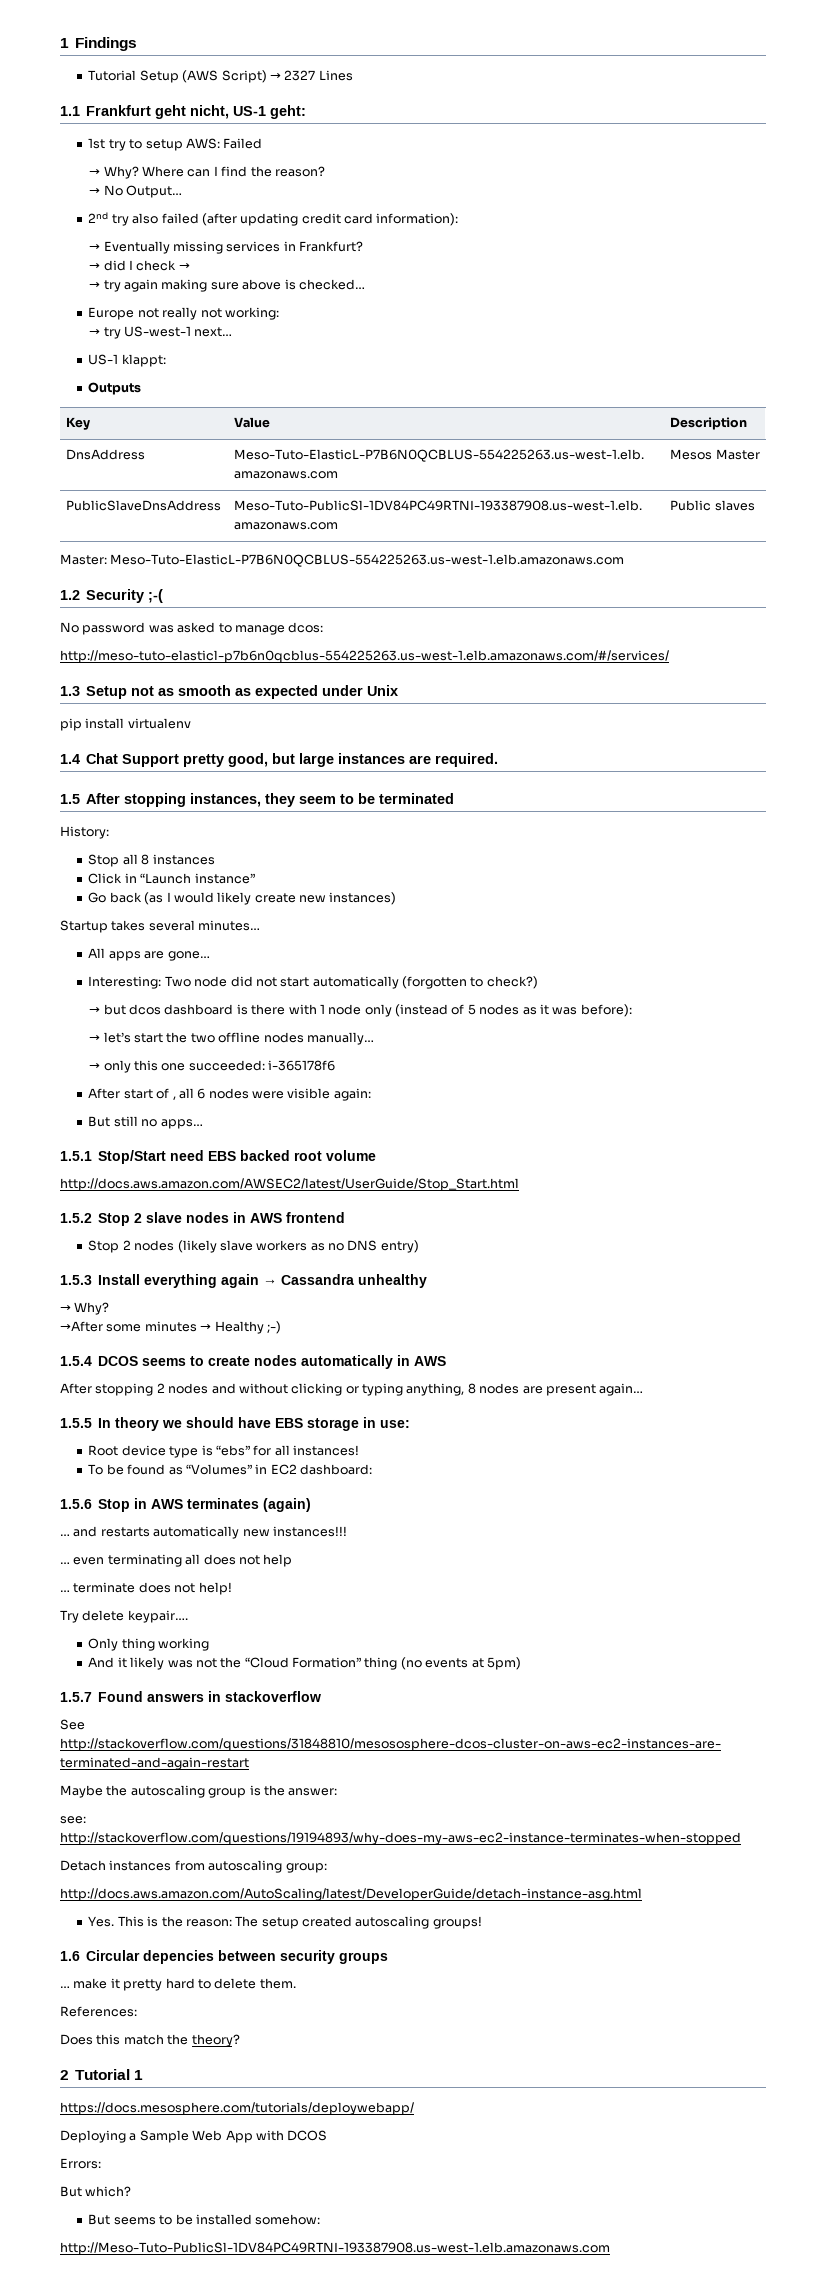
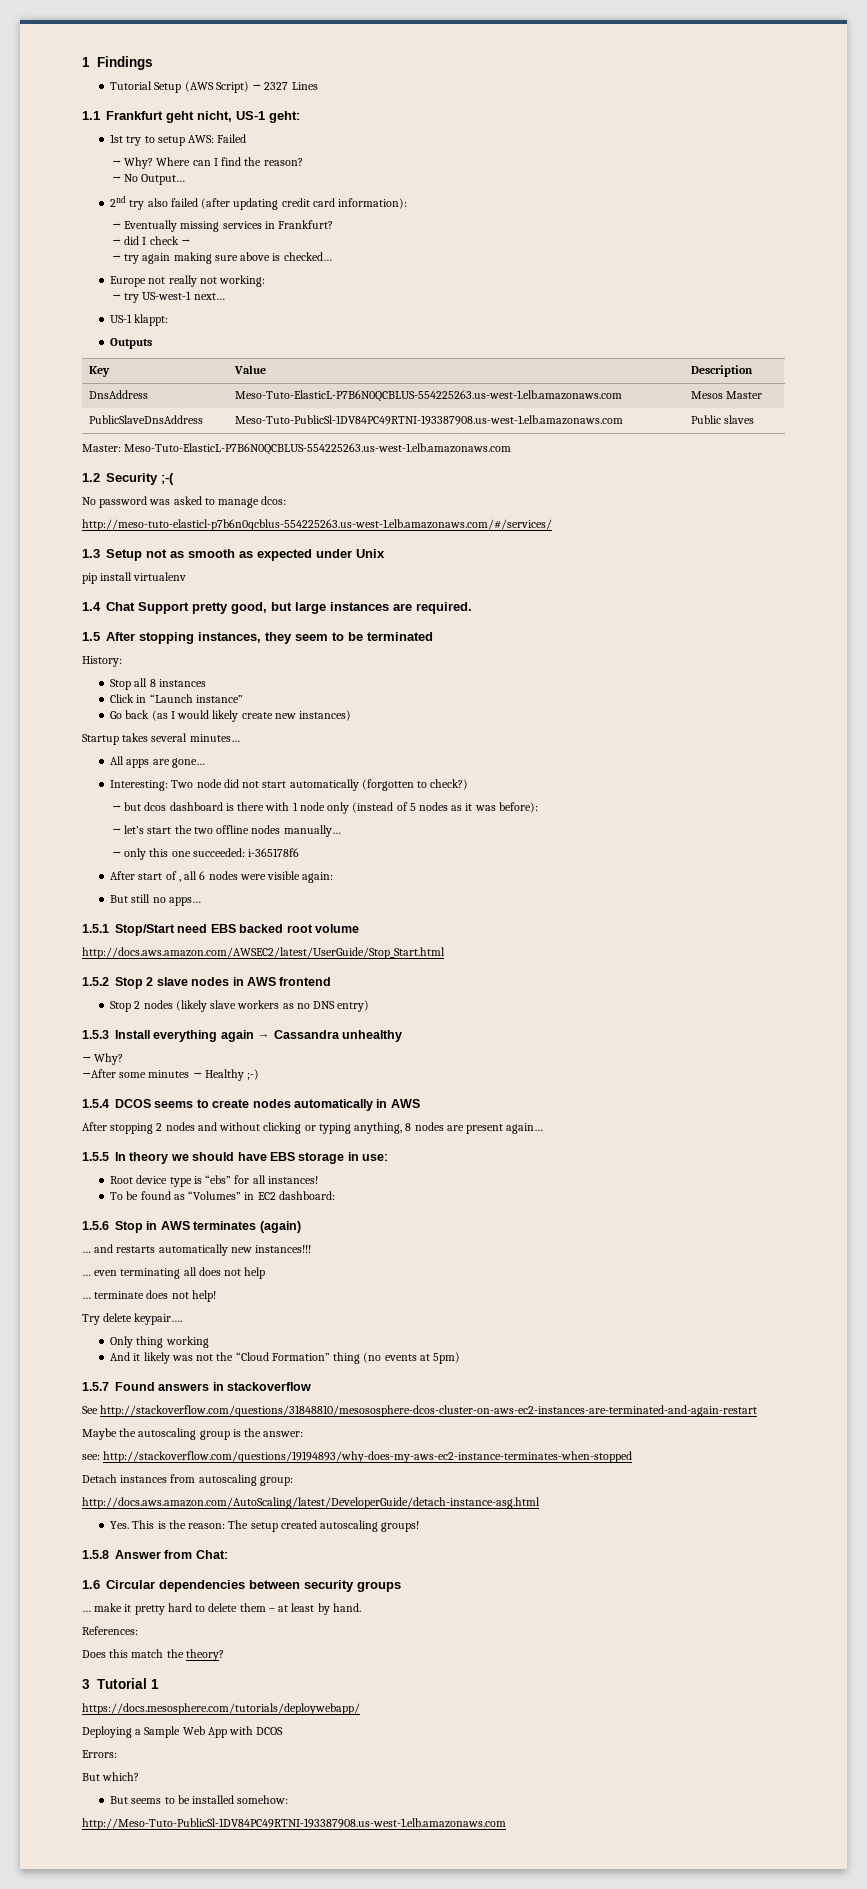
[60,1950,215,1964] 1.6 Circular depencies -> [82,1550,228,1559] [82,1580,245,1592] 1.5.8 Answer from Chat: // 1.6 Circular dependencies
[259,1978,296,1989] them. -> [239,1603,361,1615] them – at least by hand.
[60,2070,69,2080] 2 -> [82,1679,90,1689] 3

